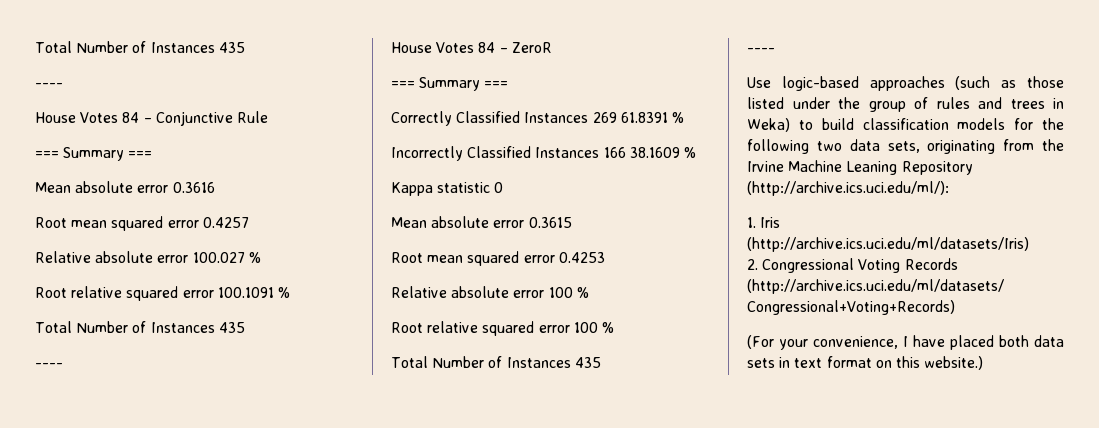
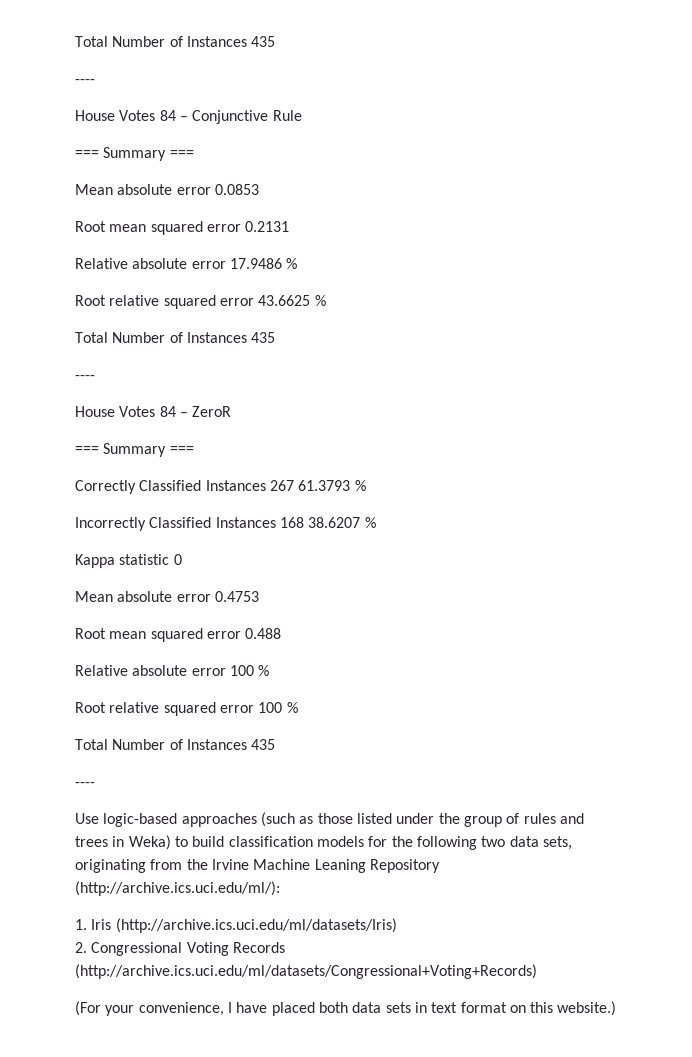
[172,182,215,193] [35,216,249,231] [35,251,261,263] [35,286,274,301] 0.3616 // Root mean squared error 0.4257 // Relative absolute error 100.027 % // Root relative squared error 100.1091 -> [214,184,259,195] [75,221,290,235] [75,258,298,269] [75,295,311,309] 0.0853 // Root mean squared error 0.2131 // Relative absolute error 17.9486 % // Root relative squared error 43.6625
[592,112,668,123] 269 61.8391 -> [269,480,351,491] 267 61.3793
[603,147,680,158] 166 38.1609 -> [279,517,361,528] 168 38.6207
[528,217,572,228] [391,251,605,266] 0.3615 // Root mean squared error 0.4253 -> [214,591,259,602] [75,628,282,642] 0.4753 // Root mean squared error 0.488

